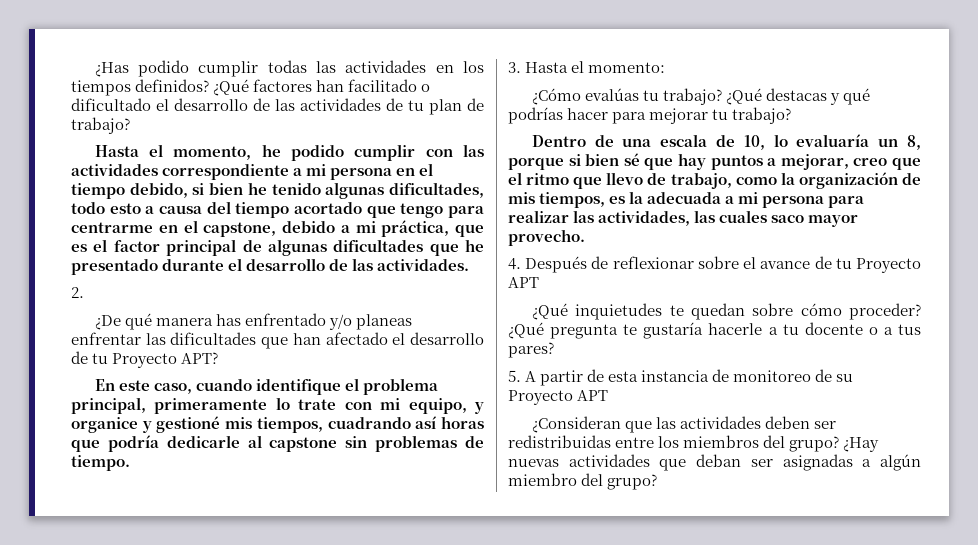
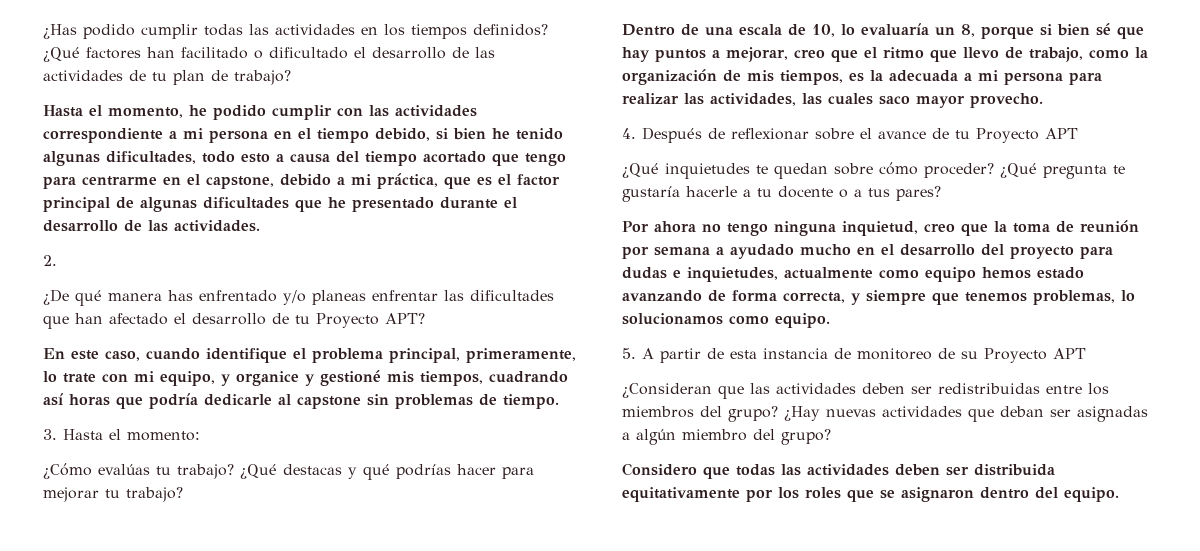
[154,398,268,414] primeramente -> [466,348,576,363] primeramente,
(554, 350) none -> [622,220,1139,236] [622,244,1113,259] [622,267,1084,282] [622,290,1135,305] [622,313,830,328] // Por ahora no tengo ninguna inquietud, creo que la toma de reunión por semana a ayudado mucho en el desarrollo del proyecto para dudas e inquietudes, actualmente como equipo hemos estado avanzando de forma correcta, y siempre que tenemos problemas, lo solucionamos como equipo.
(658, 482) none -> [622,463,1055,479] [622,487,1119,502] // Considero que todas las actividades deben ser distribuida equitativamente por los roles que se asignaron dentro del equipo.

